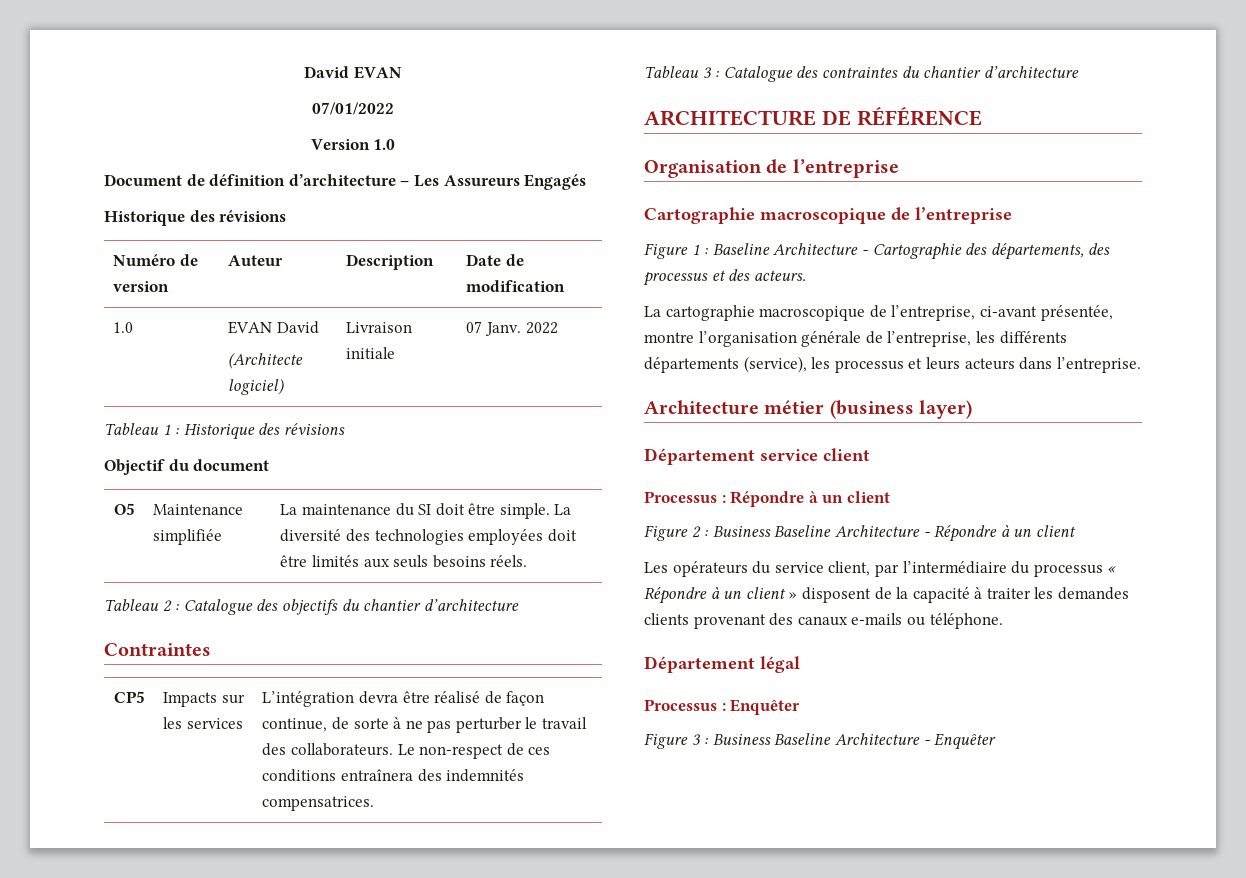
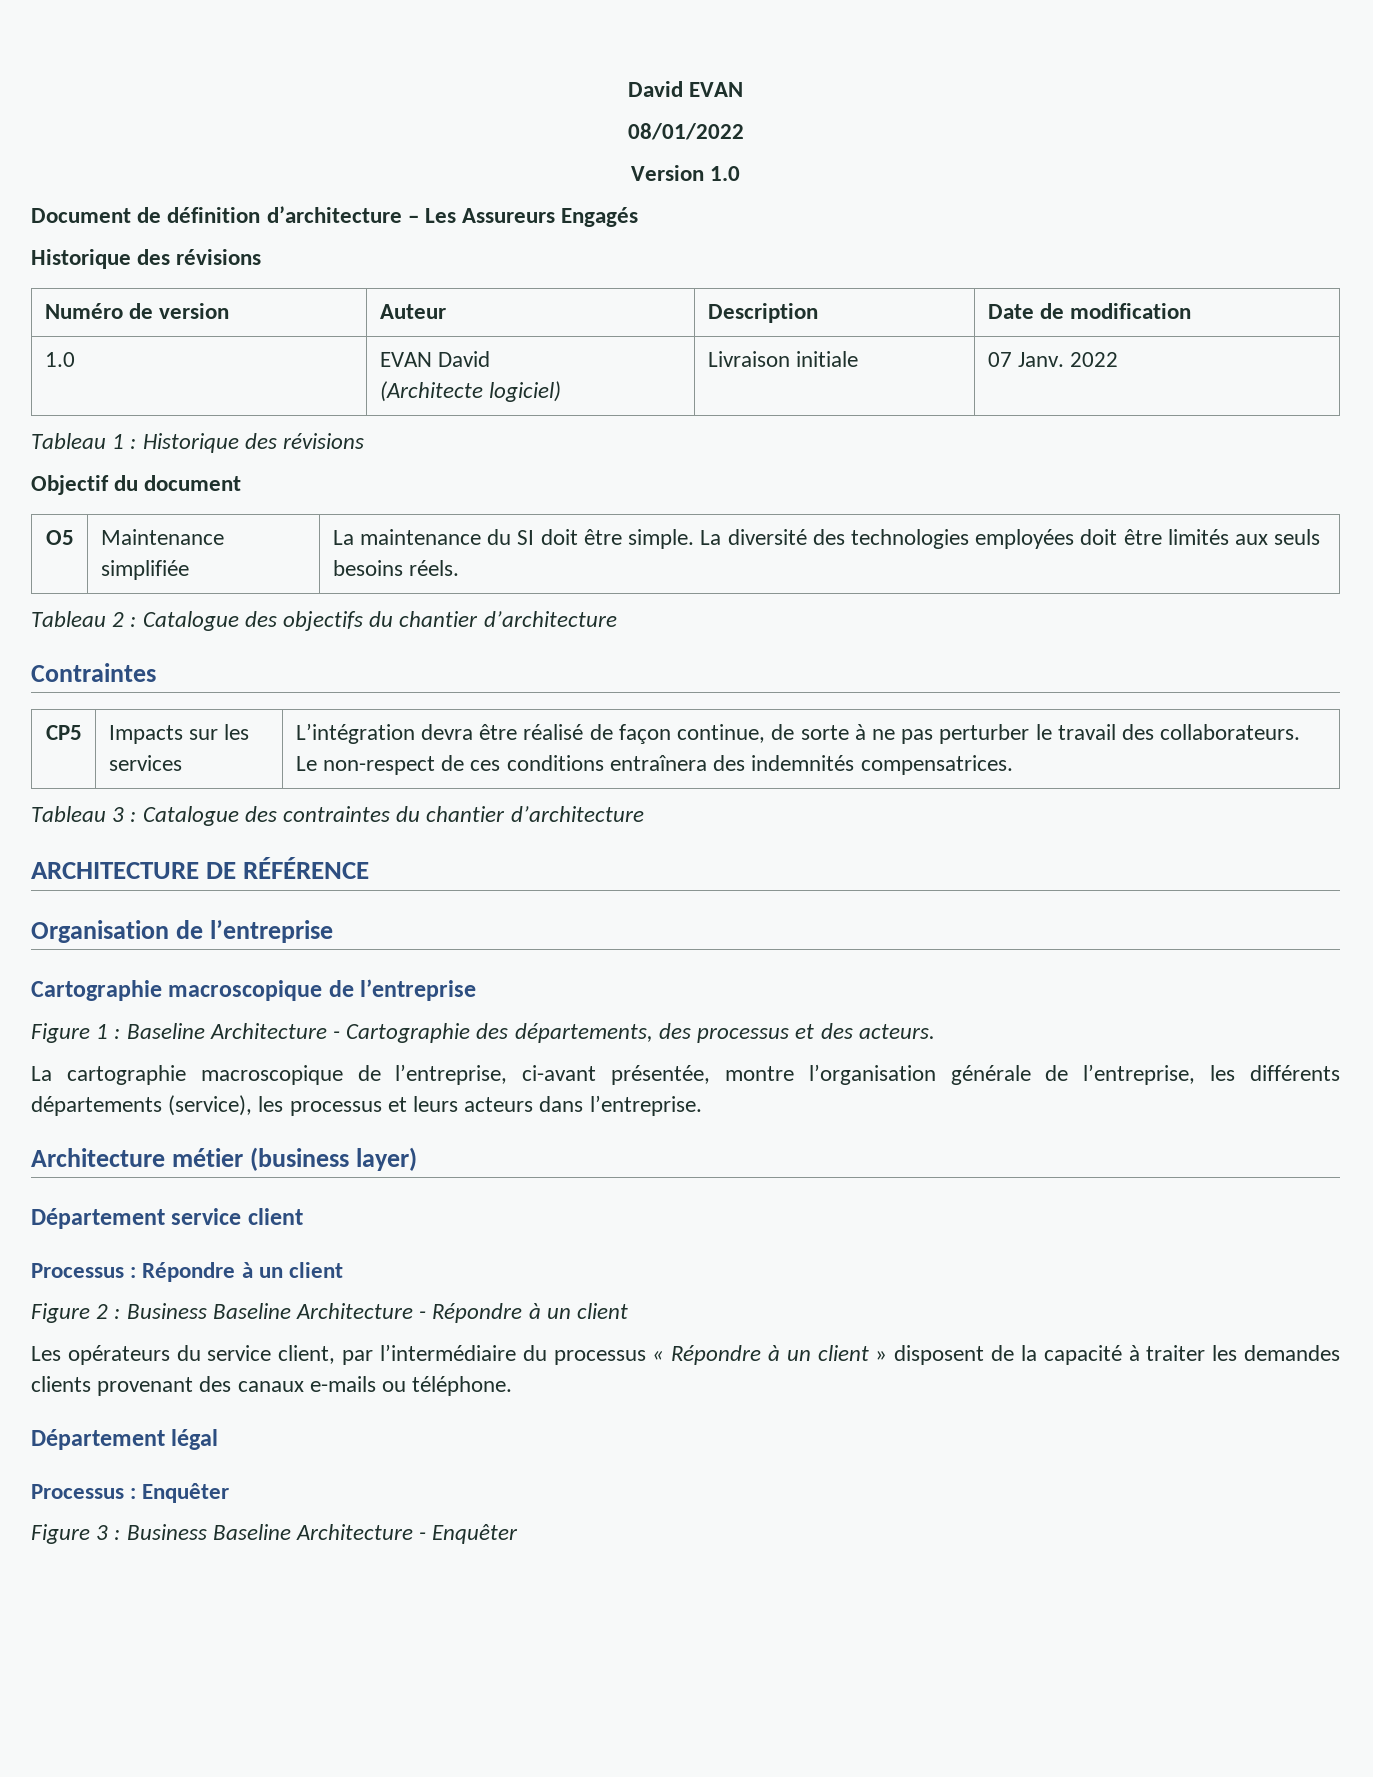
[312,102,394,115] 07/01/2022 -> [627,123,744,140] 08/01/2022

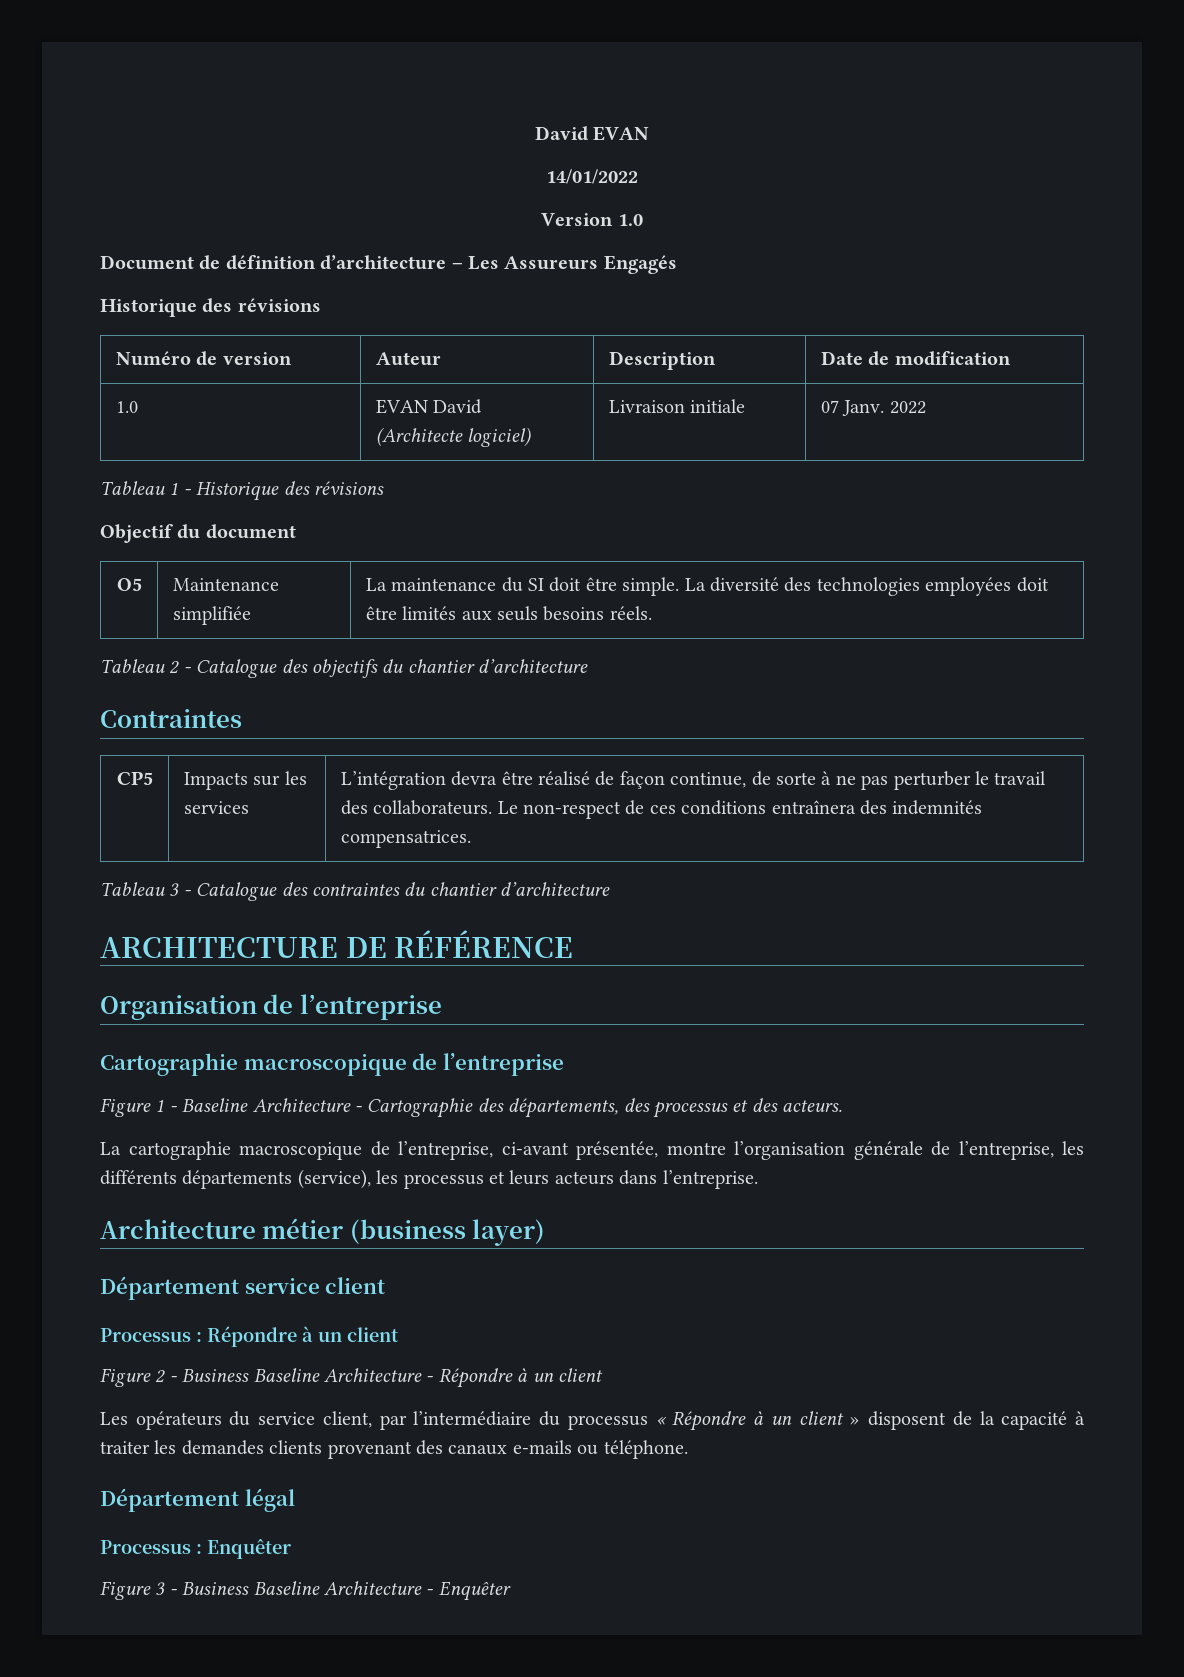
[627,123,744,140] 08/01/2022 -> [546,169,638,184] 14/01/2022
[130,439,137,449] : -> [183,489,191,495] -
[130,617,137,627] : -> [183,667,191,673] -
[130,812,137,822] : -> [183,890,191,896] -
[114,1029,121,1039] : -> [169,1106,177,1112] -
[114,1309,121,1319] : -> [169,1376,177,1382] -
[114,1530,121,1540] : -> [169,1589,177,1595] -

